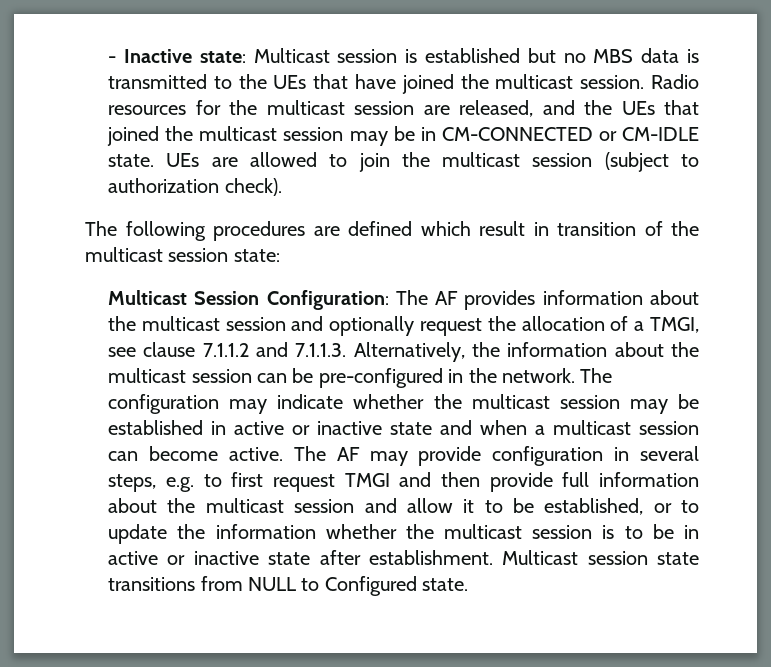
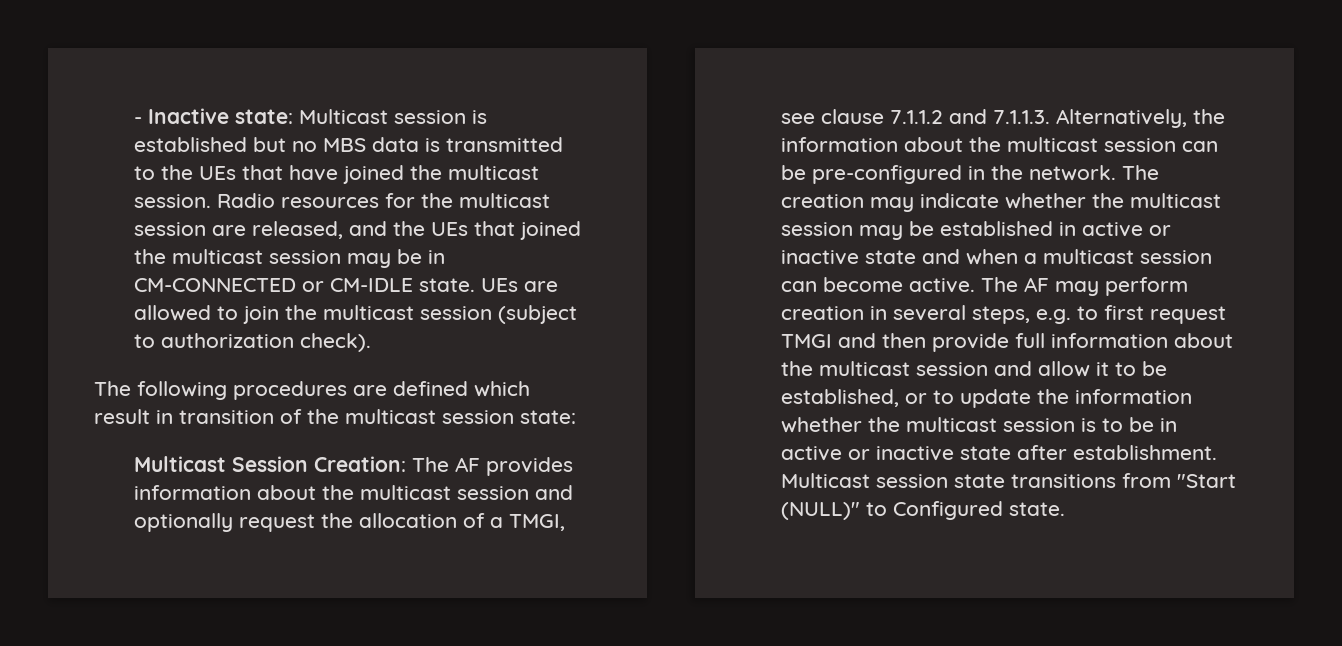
[266,290,389,310] Configuration: -> [313,456,406,472] Creation:
[108,394,220,414] configuration -> [780,194,864,208] creation
[418,446,604,466] provide configuration -> [1104,277,1188,296] [780,306,864,320] perform creation
[247,577,296,591] NULL -> [1176,474,1236,488] [780,502,860,520] "Start (NULL)"

